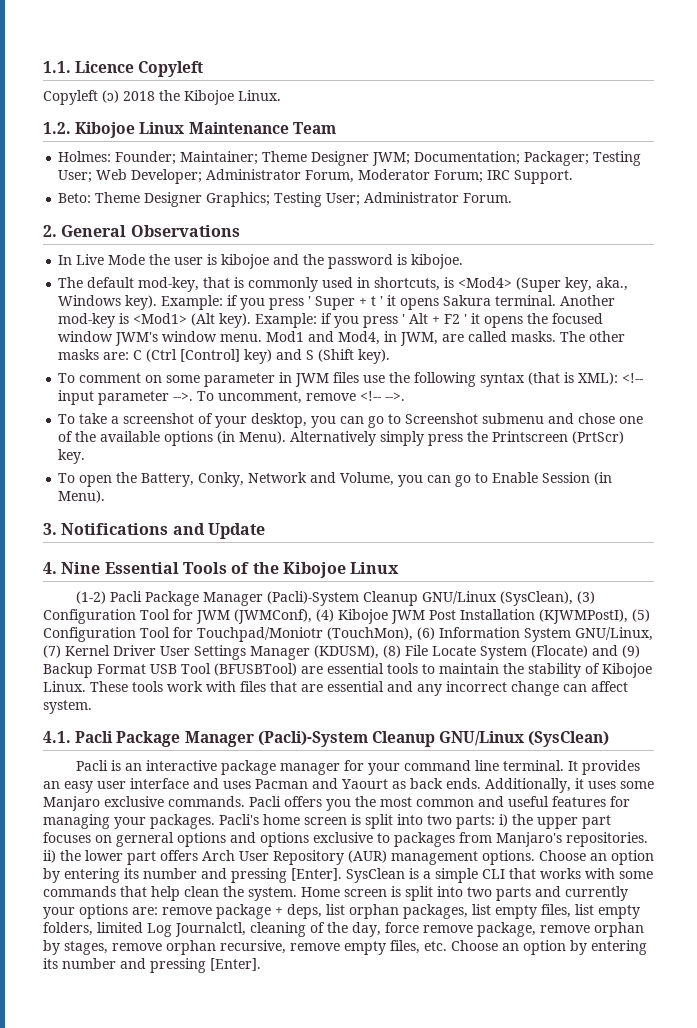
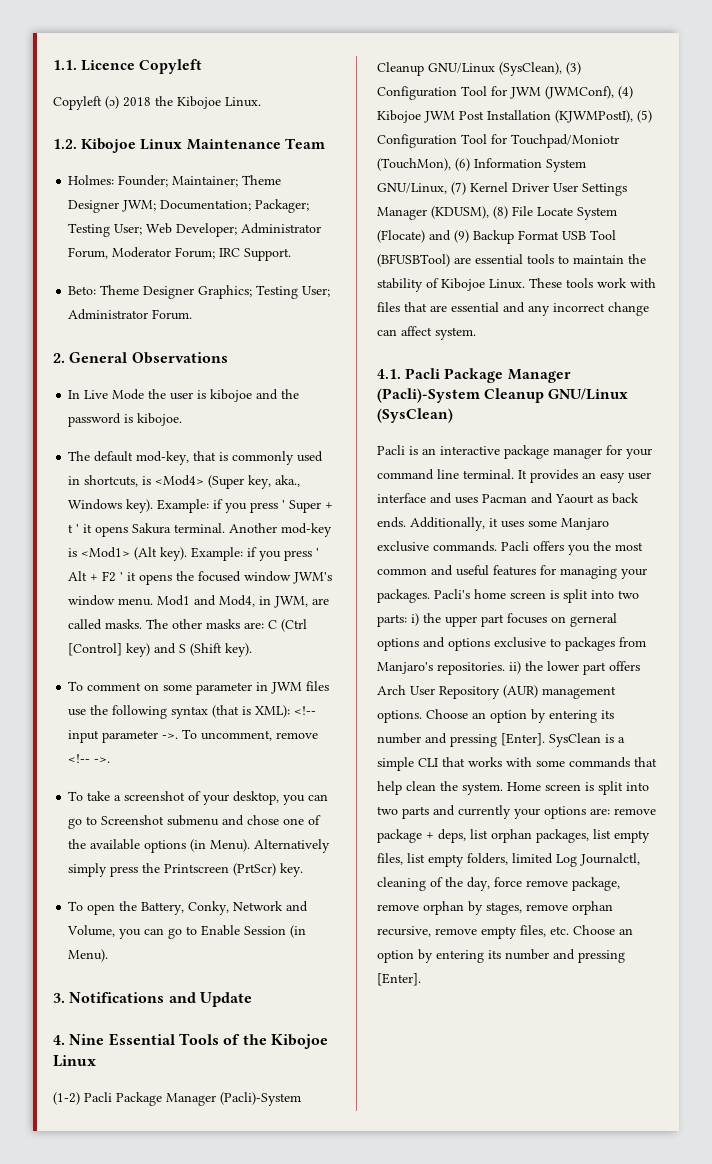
[173,392,194,401] -->. -> [162,733,179,739] ->.
[385,392,406,401] -->. -> [94,757,111,763] ->.

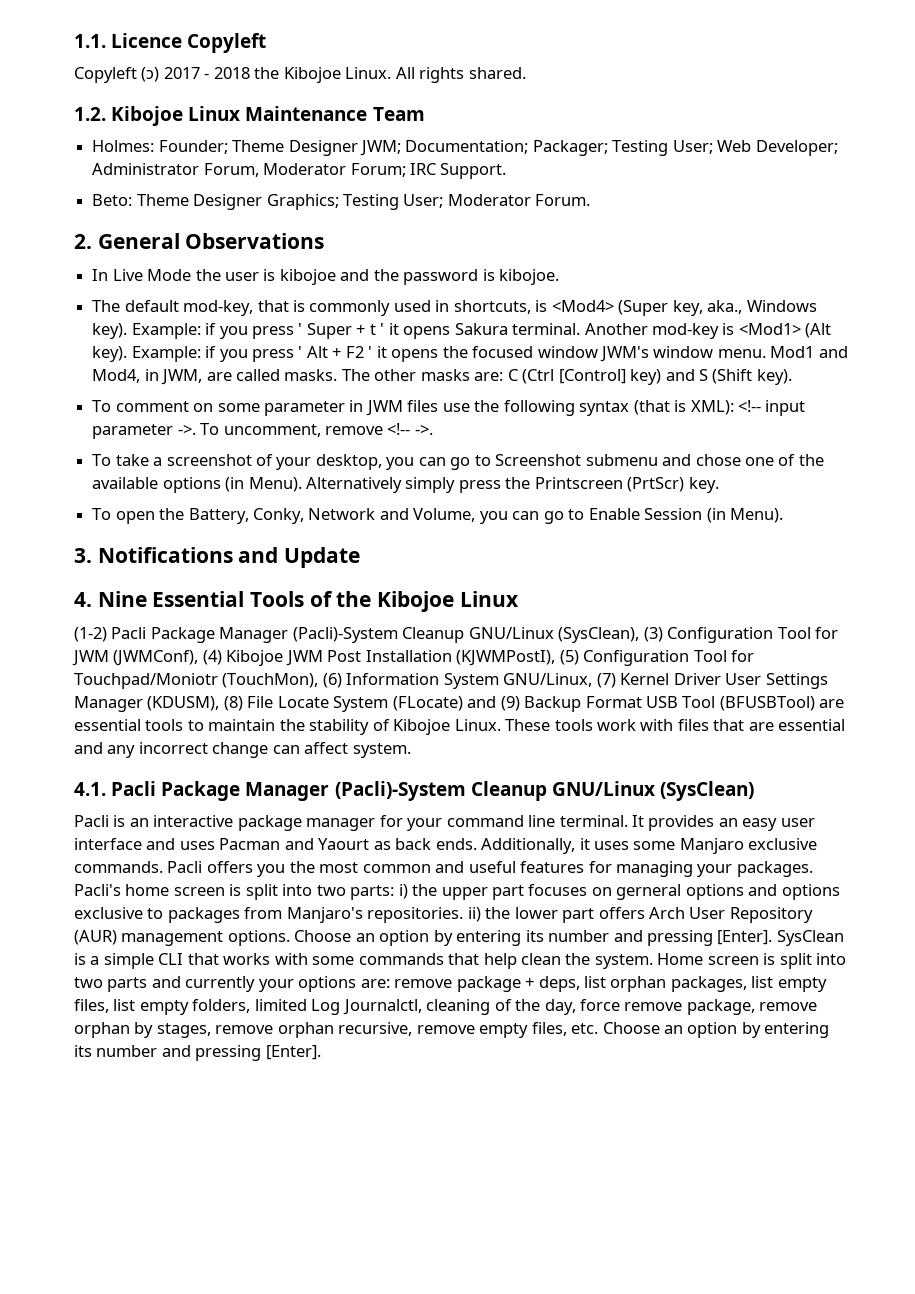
(119, 102) none -> [163,67,210,79] 2017 -
(261, 102) none -> [395,67,526,83] All rights shared.
[172,176,239,187] Maintainer; -> (228, 147) none
[68,309,149,320] Administrator -> [447,194,531,206] Moderator
[377,230,425,243] (Flocate) -> [392,696,463,711] (FLocate)

